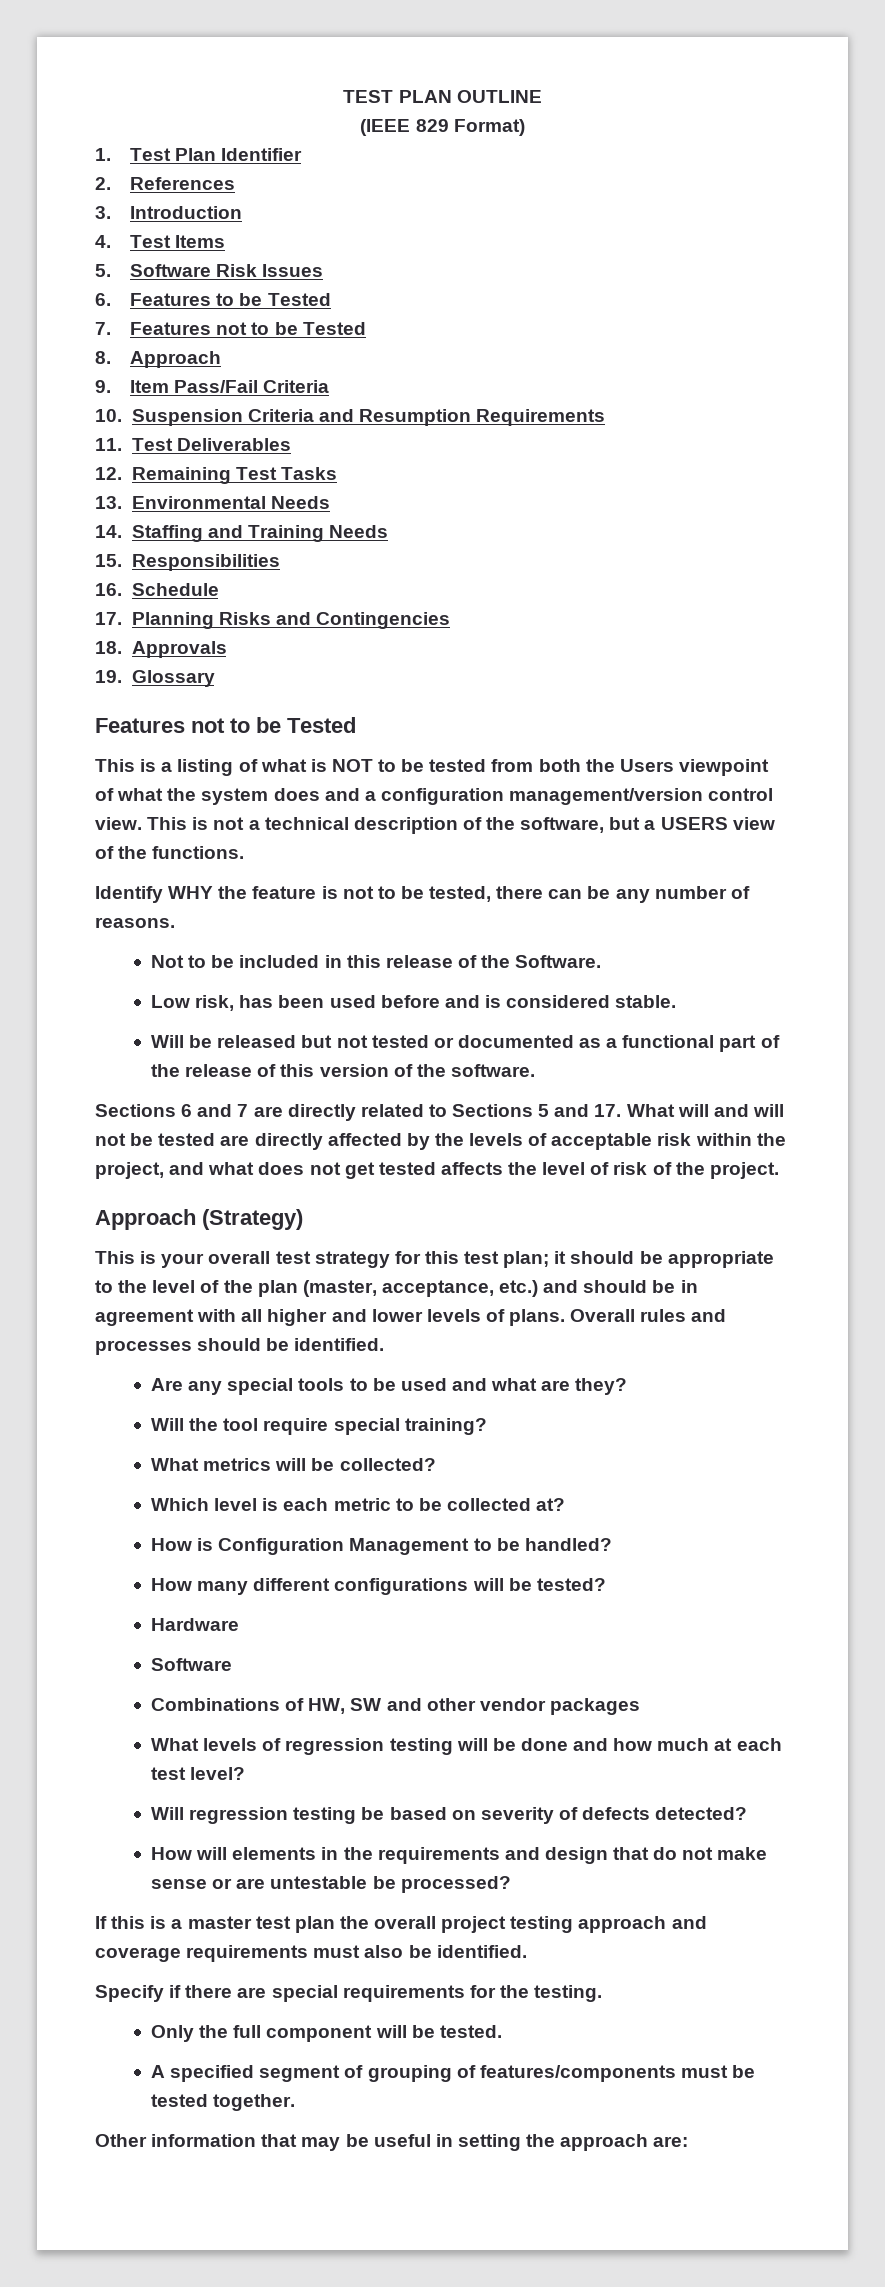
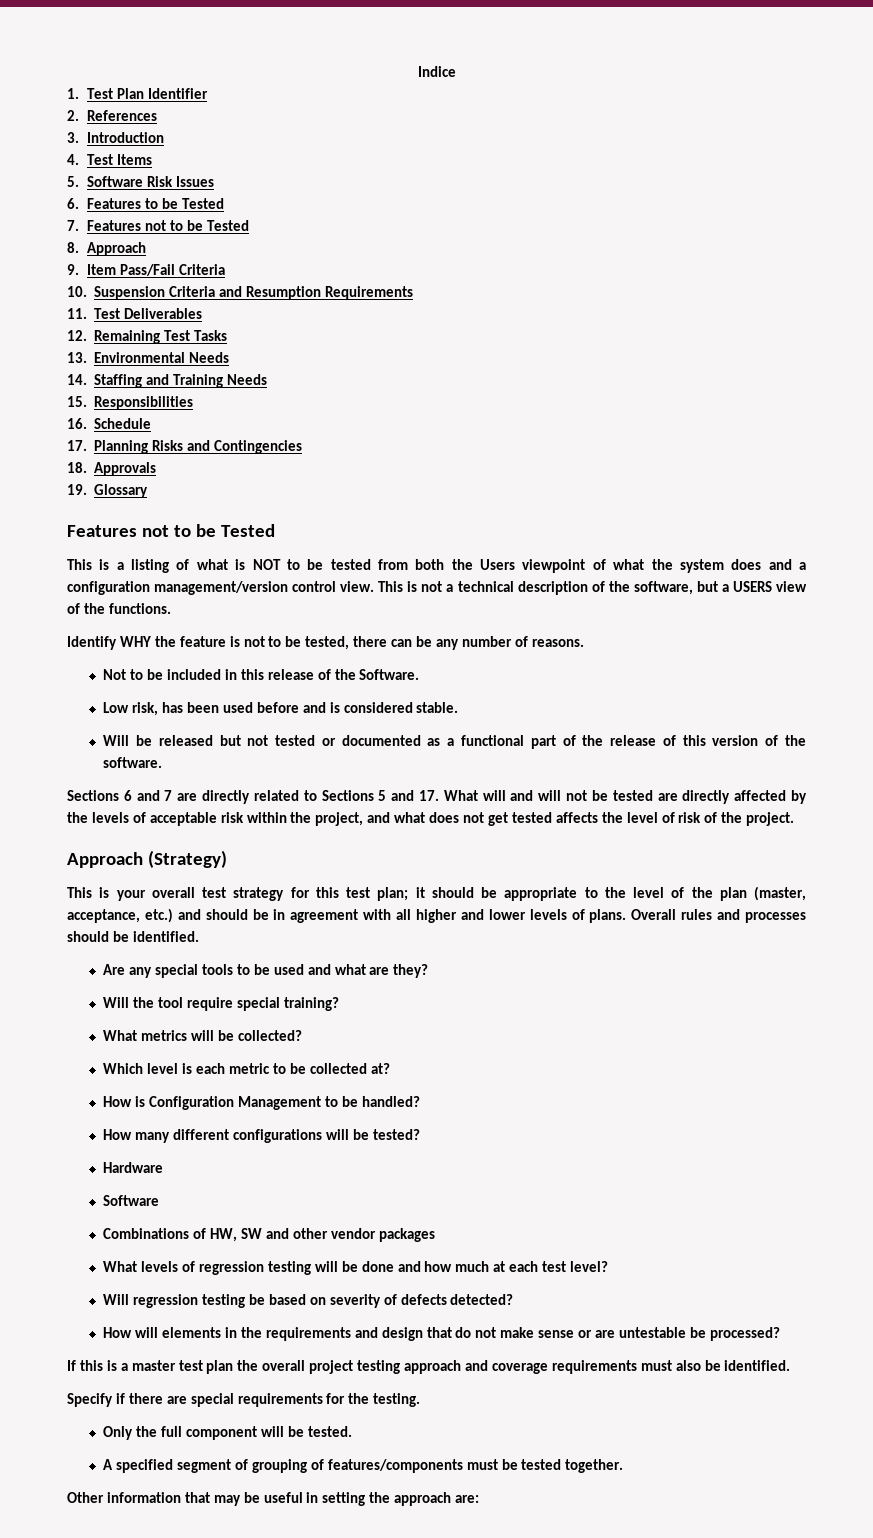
[343,90,542,103] [360,119,525,136] TEST PLAN OUTLINE // (IEEE 829 Format) -> [417,66,456,77] Indice

